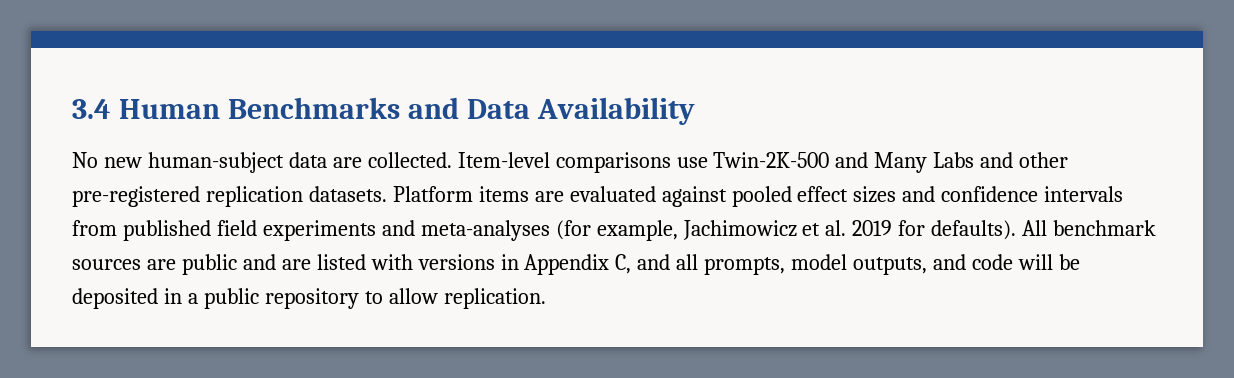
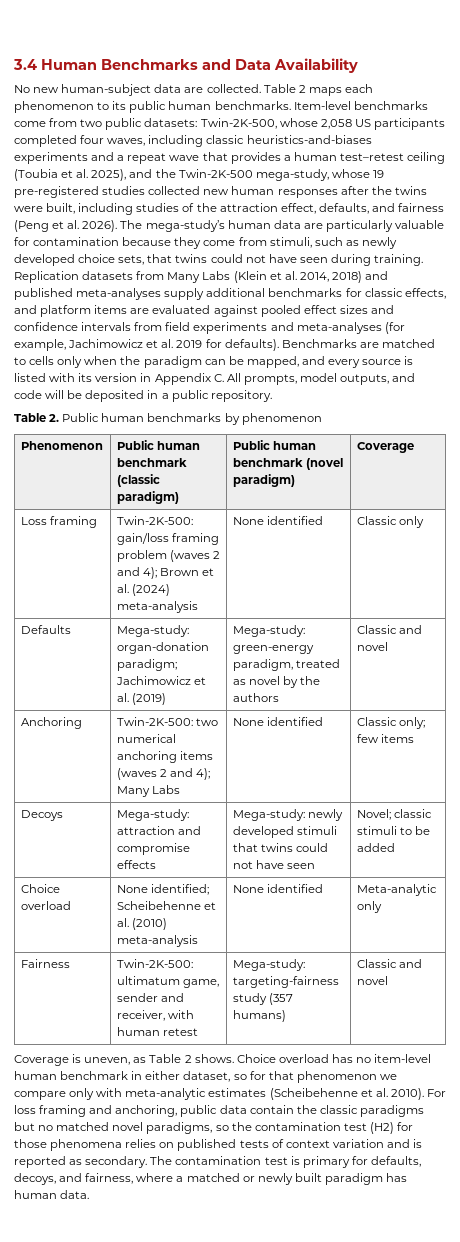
[457,152,1069,173] [72,186,473,207] Item-level comparisons use Twin-2K-500 and Many Labs and other pre-registered replication datasets. Platform -> [263,84,373,96] [14,101,428,113] [14,118,445,130] [14,135,372,147] [14,152,446,164] [14,169,384,181] [14,186,427,198] [14,203,445,215] [14,220,445,232] [14,237,397,249] [14,254,424,266] [14,271,389,283] [14,288,446,300] [14,305,92,317] Table 2 maps each phenomenon to its public human benchmarks. Item-level benchmarks come from two public datasets: Twin-2K-500, whose 2,058 US participants completed four waves, including classic heuristics-and-biases experiments and a repeat wave that provides a human test–retest ceiling (Toubia et al. 2025), and the Twin-2K-500 mega-study, whose 19 pre-registered studies collected new human responses after the twins were built, including studies of the attraction effect, defaults, and fairness (Peng et al. 2026). The mega-study’s human data are particularly valuable for contamination because they come from stimuli, such as newly developed choice sets, that twins could not have seen during training. Replication datasets from Many Labs (Klein et al. 2014, 2018) and published meta-analyses supply additional benchmarks for classic effects, and platform
[122,220,211,241] published -> (163, 326) none
[1022,220,1157,236] [72,254,699,275] All benchmark sources are public and are listed with versions in Appendix C, and all -> [281,339,435,348] [14,356,414,368] [14,373,241,385] Benchmarks are matched to cells only when the paradigm can be mapped, and every source is listed with its version in Appendix C. All
[264,288,546,309] repository to allow replication. -> [210,390,272,402] [14,413,322,425] [20,441,103,450] [116,440,200,450] [116,458,187,467] [116,474,160,487] [116,491,179,504] [232,440,316,450] [232,458,343,470] [232,474,295,487] [356,442,414,453] [20,516,97,528] [116,516,193,525] [116,533,219,545] [116,550,220,562] [116,567,215,579] [116,584,170,596] [116,601,198,613] [232,516,323,525] [356,516,424,528] [20,625,71,634] [116,625,189,637] [116,642,209,654] [116,659,177,671] [115,676,206,685] [116,693,166,705] [232,625,305,637] [232,645,314,654] [232,659,340,671] [232,676,321,688] [232,693,279,702] [356,625,422,634] [356,642,388,651] [20,717,82,729] [116,717,218,726] [116,734,176,743] [116,751,213,763] [116,768,211,780] [116,785,180,797] [232,717,323,726] [356,717,425,729] [356,734,414,743] [20,810,63,821] [116,809,189,821] [116,826,201,835] [116,843,190,855] [116,860,156,869] [232,809,343,821] [232,826,337,838] [232,843,328,852] [232,860,315,869] [356,809,432,820] [356,826,430,835] [356,843,395,852] [20,884,60,893] [20,901,71,910] [116,884,209,895] [116,901,216,910] [116,918,167,930] [116,935,198,947] [232,884,323,893] [356,884,437,896] [356,901,382,913] [20,959,70,968] [116,959,193,968] [116,976,219,988] [116,993,184,1002] [116,1010,194,1021] [116,1027,198,1036] [232,959,305,971] [232,976,339,988] [232,993,293,1005] [232,1010,286,1022] [356,959,422,968] [356,976,388,985] [14,1054,432,1066] [14,1071,397,1083] [14,1088,446,1100] [14,1105,424,1117] [14,1122,414,1134] [14,1139,423,1151] [14,1156,421,1168] [14,1173,408,1185] [14,1190,90,1199] repository. // Table 2. Public human benchmarks by phenomenon // Phenomenon | Public human benchmark (classic paradigm) | Public human benchmark (novel paradigm) | Coverage // Loss framing | Twin-2K-500: gain/loss framing problem (waves 2 and 4); Brown et al. (2024) meta-analysis | None identified | Classic only // Defaults | Mega-study: organ-donation paradigm; Jachimowicz et al. (2019) | Mega-study: green-energy paradigm, treated as novel by the authors | Classic and novel // Anchoring | Twin-2K-500: two numerical anchoring items (waves 2 and 4); Many Labs | None identified | Classic only; few items // Decoys | Mega-study: attraction and compromise effects | Mega-study: newly developed stimuli that twins could not have seen | Novel; classic stimuli to be added // Choice overload | None identified; Scheibehenne et al. (2010) meta-analysis | None identified | Meta-analytic only // Fairness | Twin-2K-500: ultimatum game, sender and receiver, with human retest | Mega-study: targeting-fairness study (357 humans) | Classic and novel // Coverage is uneven, as Table 2 shows. Choice overload has no item-level human benchmark in either dataset, so for that phenomenon we compare only with meta-analytic estimates (Scheibehenne et al. 2010). For loss framing and anchoring, public data contain the classic paradigms but no matched novel paradigms, so the contamination test (H2) for those phenomena relies on published tests of context variation and is reported as secondary. The contamination test is primary for defaults, decoys, and fairness, where a matched or newly built paradigm has human data.

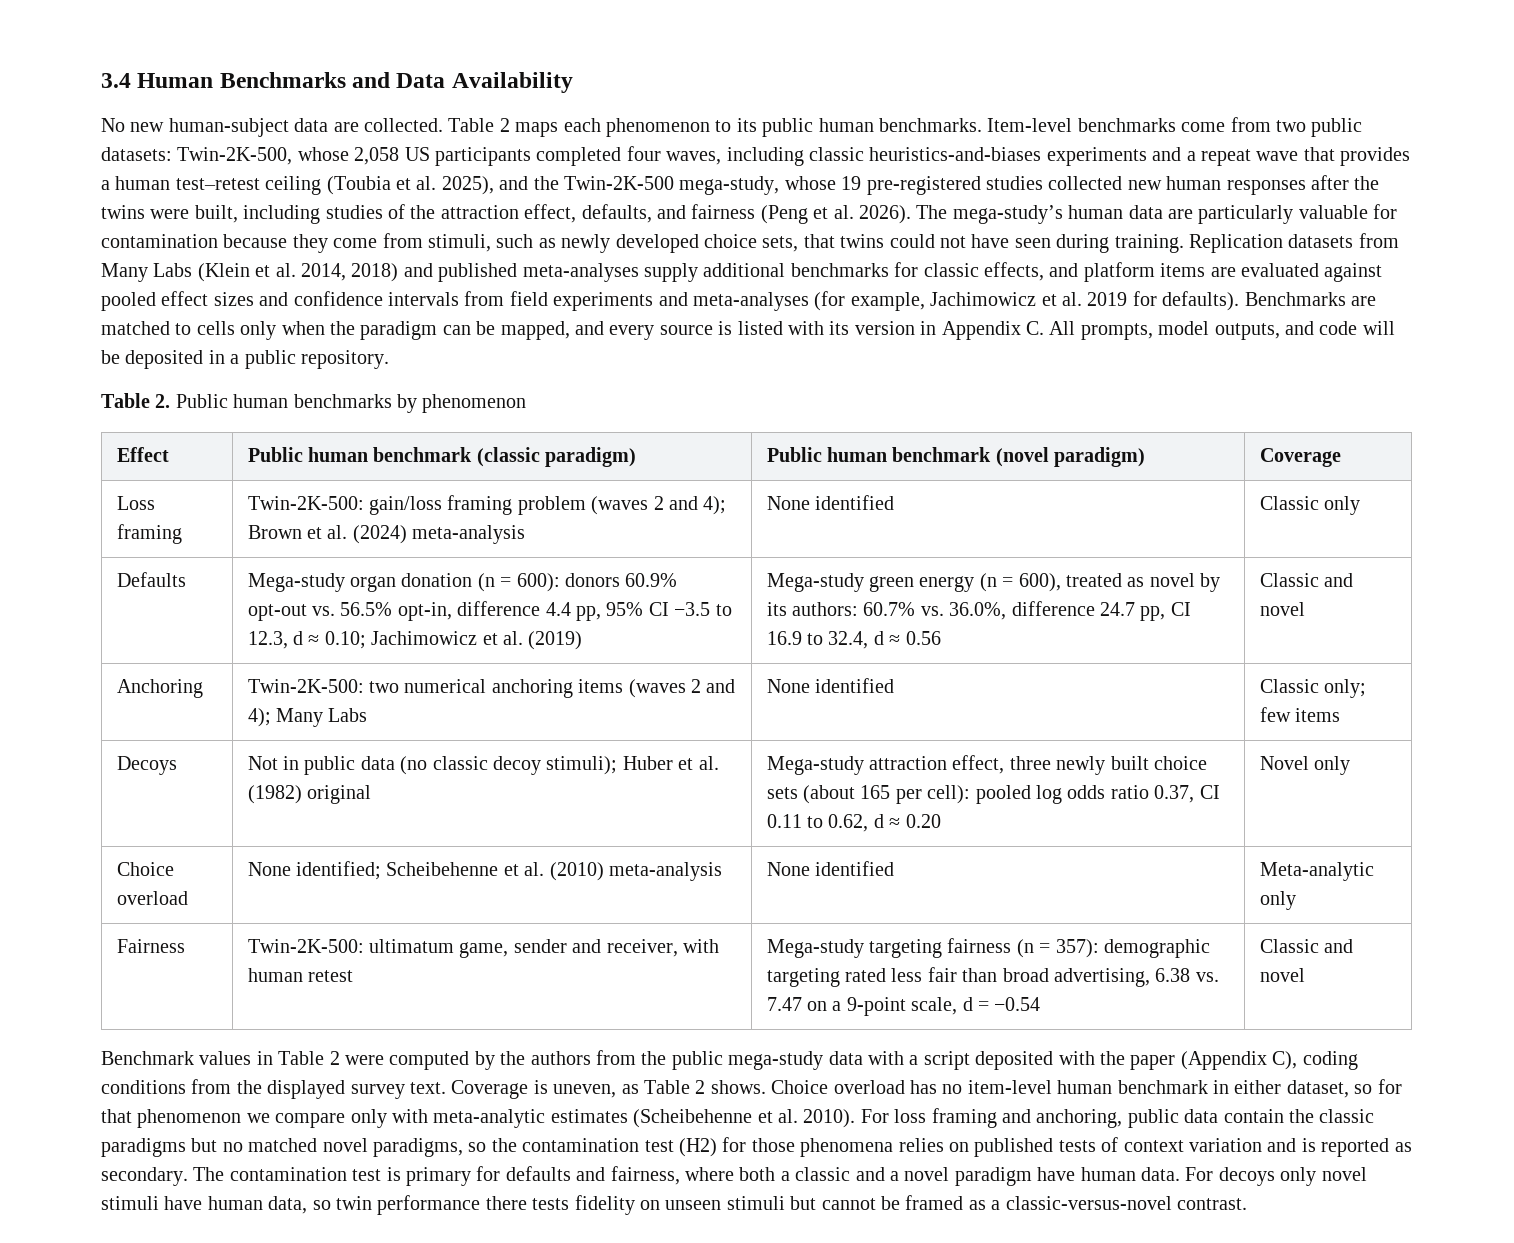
[20,441,103,450] Phenomenon -> [116,447,169,462] Effect
[116,625,189,637] [116,642,209,654] [116,659,177,671] [115,676,206,685] [116,693,166,705] [232,625,305,637] [232,645,314,654] [232,659,340,671] [232,676,321,688] [232,693,279,702] Mega-study: organ-donation paradigm; Jachimowicz et al. (2019) | Mega-study: green-energy paradigm, treated as novel by the authors -> [247,573,678,592] [247,601,732,621] [247,631,583,650] [766,573,1221,592] [766,601,1191,621] [766,631,941,649] Mega-study organ donation (n = 600): donors 60.9% opt-out vs. 56.5% opt-in, difference 4.4 pp, 95% CI −3.5 to 12.3, d ≈ 0.10; Jachimowicz et al. (2019) | Mega-study green energy (n = 600), treated as novel by its authors: 60.7% vs. 36.0%, difference 24.7 pp, CI 16.9 to 32.4, d ≈ 0.56
[116,809,189,821] [116,826,201,835] [116,843,190,855] [116,860,156,869] [232,809,343,821] [232,826,337,838] [232,843,328,852] [232,860,315,869] [356,809,432,820] [356,826,430,835] [356,843,395,852] Mega-study: attraction and compromise effects | Mega-study: newly developed stimuli that twins could not have seen | Novel; classic stimuli to be added -> [247,756,719,775] [247,785,371,804] [766,755,1207,775] [766,785,1220,804] [766,814,941,832] [1259,756,1350,775] Not in public data (no classic decoy stimuli); Huber et al. (1982) original | Mega-study attraction effect, three newly built choice sets (about 165 per cell): pooled log odds ratio 0.37, CI 0.11 to 0.62, d ≈ 0.20 | Novel only
[232,959,305,971] [232,976,339,988] [232,993,293,1005] [232,1010,286,1022] [356,959,422,968] [356,976,388,985] Mega-study: targeting-fairness study (357 humans) | Classic and novel // -> [766,938,1210,958] [766,967,1219,987] [766,997,1041,1016] [1259,939,1353,953] [1259,968,1305,982] [101,1050,1358,1070] [101,1079,446,1099] Mega-study targeting fairness (n = 357): demographic targeting rated less fair than broad advertising, 6.38 vs. 7.47 on a 9-point scale, d = −0.54 | Classic and novel // Benchmark values in Table 2 were computed by the authors from the public mega-study data with a script deposited with the paper (Appendix C), coding conditions from the displayed survey text.
[370,1156,421,1167] [14,1173,56,1185] defaults, decoys, -> [505,1166,571,1181] defaults
[176,1173,408,1185] [14,1190,90,1199] a matched or newly built paradigm has human data. -> [739,1167,1367,1186] [101,1195,1247,1215] both a classic and a novel paradigm have human data. For decoys only novel stimuli have human data, so twin performance there tests fidelity on unseen stimuli but cannot be framed as a classic-versus-novel contrast.

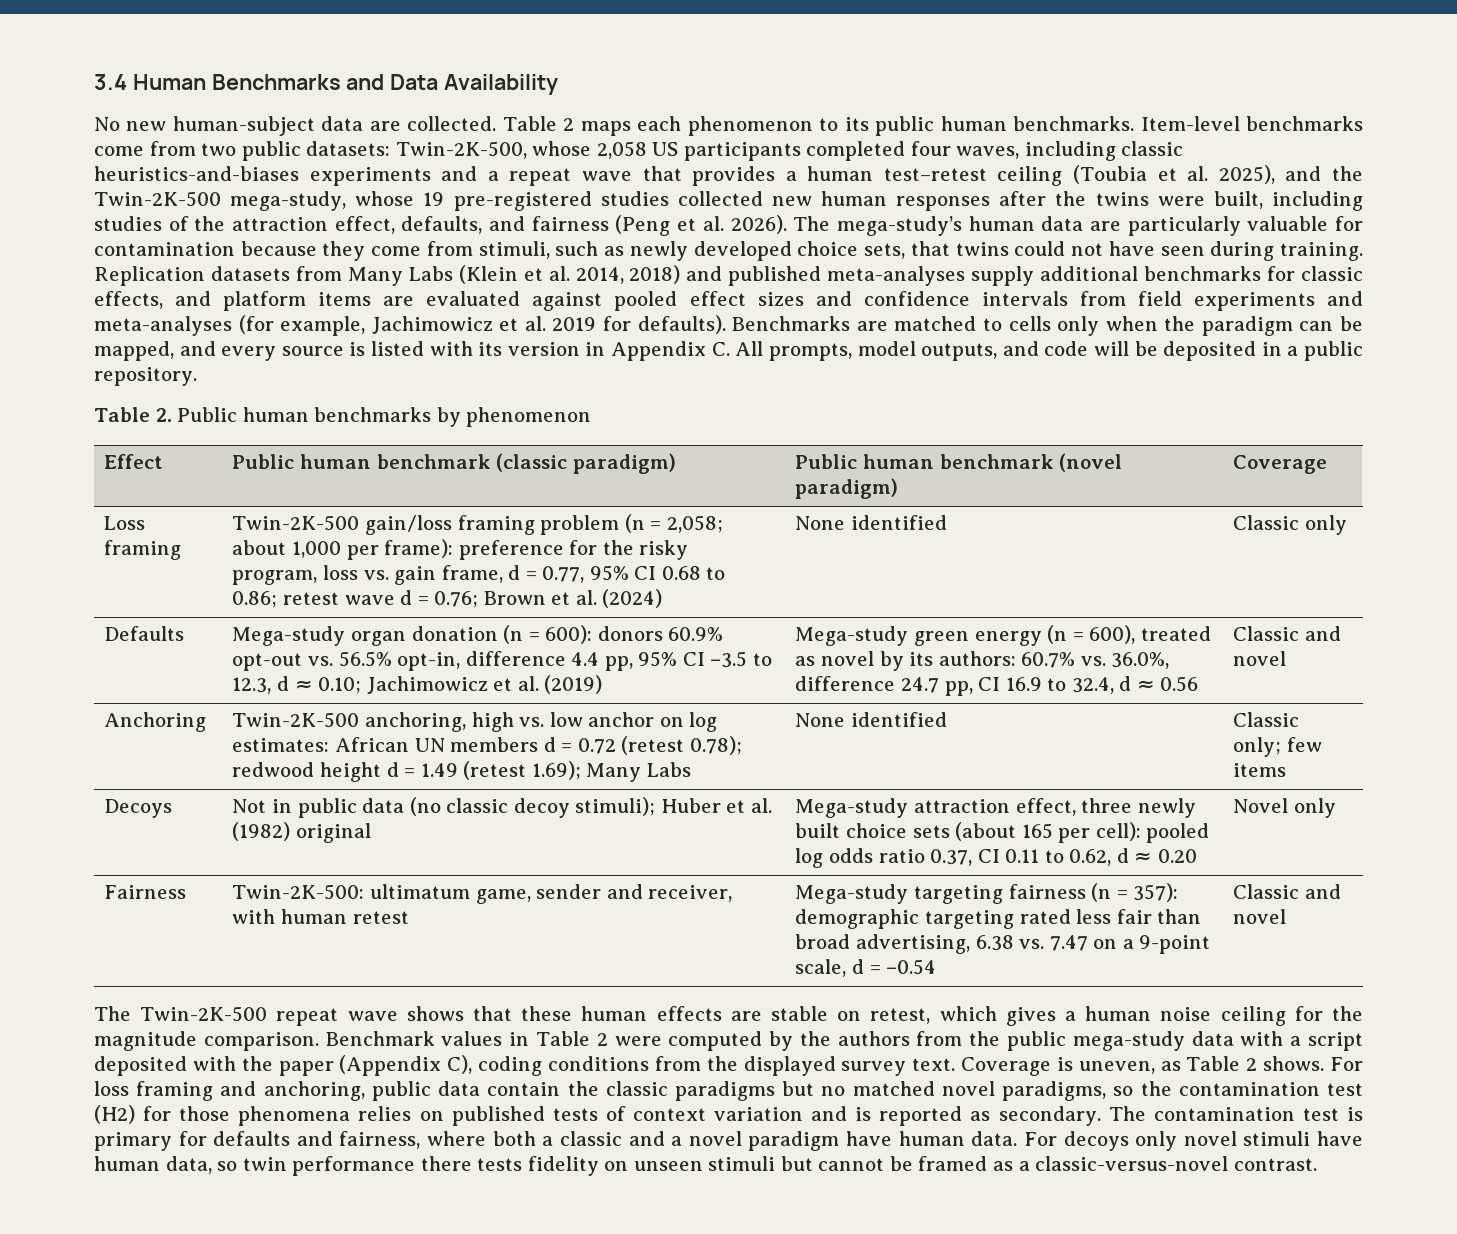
[247,496,364,510] Twin-2K-500: -> [232,515,360,531] Twin-2K-500
[591,496,727,515] (waves 2 and 4); -> [624,514,723,533] [232,539,689,560] [232,565,726,585] [232,590,479,608] (n = 2,058; about 1,000 per frame): preference for the risky program, loss vs. gain frame, d = 0.77, 95% CI 0.68 to 0.86; retest wave d = 0.76;
[412,525,526,544] meta-analysis -> (663, 598) none
[247,679,736,698] [247,708,271,727] Twin-2K-500: two numerical anchoring items (waves 2 and 4); -> [232,712,718,732] [232,736,742,755] [232,761,581,782] Twin-2K-500 anchoring, high vs. low anchor on log estimates: African UN members d = 0.72 (retest 0.78); redwood height d = 1.49 (retest 1.69);
[116,862,174,876] [116,891,188,905] [247,861,722,881] [766,861,894,876] [1259,862,1374,881] [1259,891,1296,910] // Choice overload | None identified; Scheibehenne et al. (2010) meta-analysis | None identified | Meta-analytic only -> (1337, 808) none
(1305, 975) none -> [94,1006,1363,1026] [94,1031,319,1051] The Twin-2K-500 repeat wave shows that these human effects are stable on retest, which gives a human noise ceiling for the magnitude comparison.
[771,1079,1402,1098] [101,1109,856,1128] Choice overload has no item-level human benchmark in either dataset, so for that phenomenon we compare only with meta-analytic estimates (Scheibehenne et al. 2010). -> (1325, 1063) none

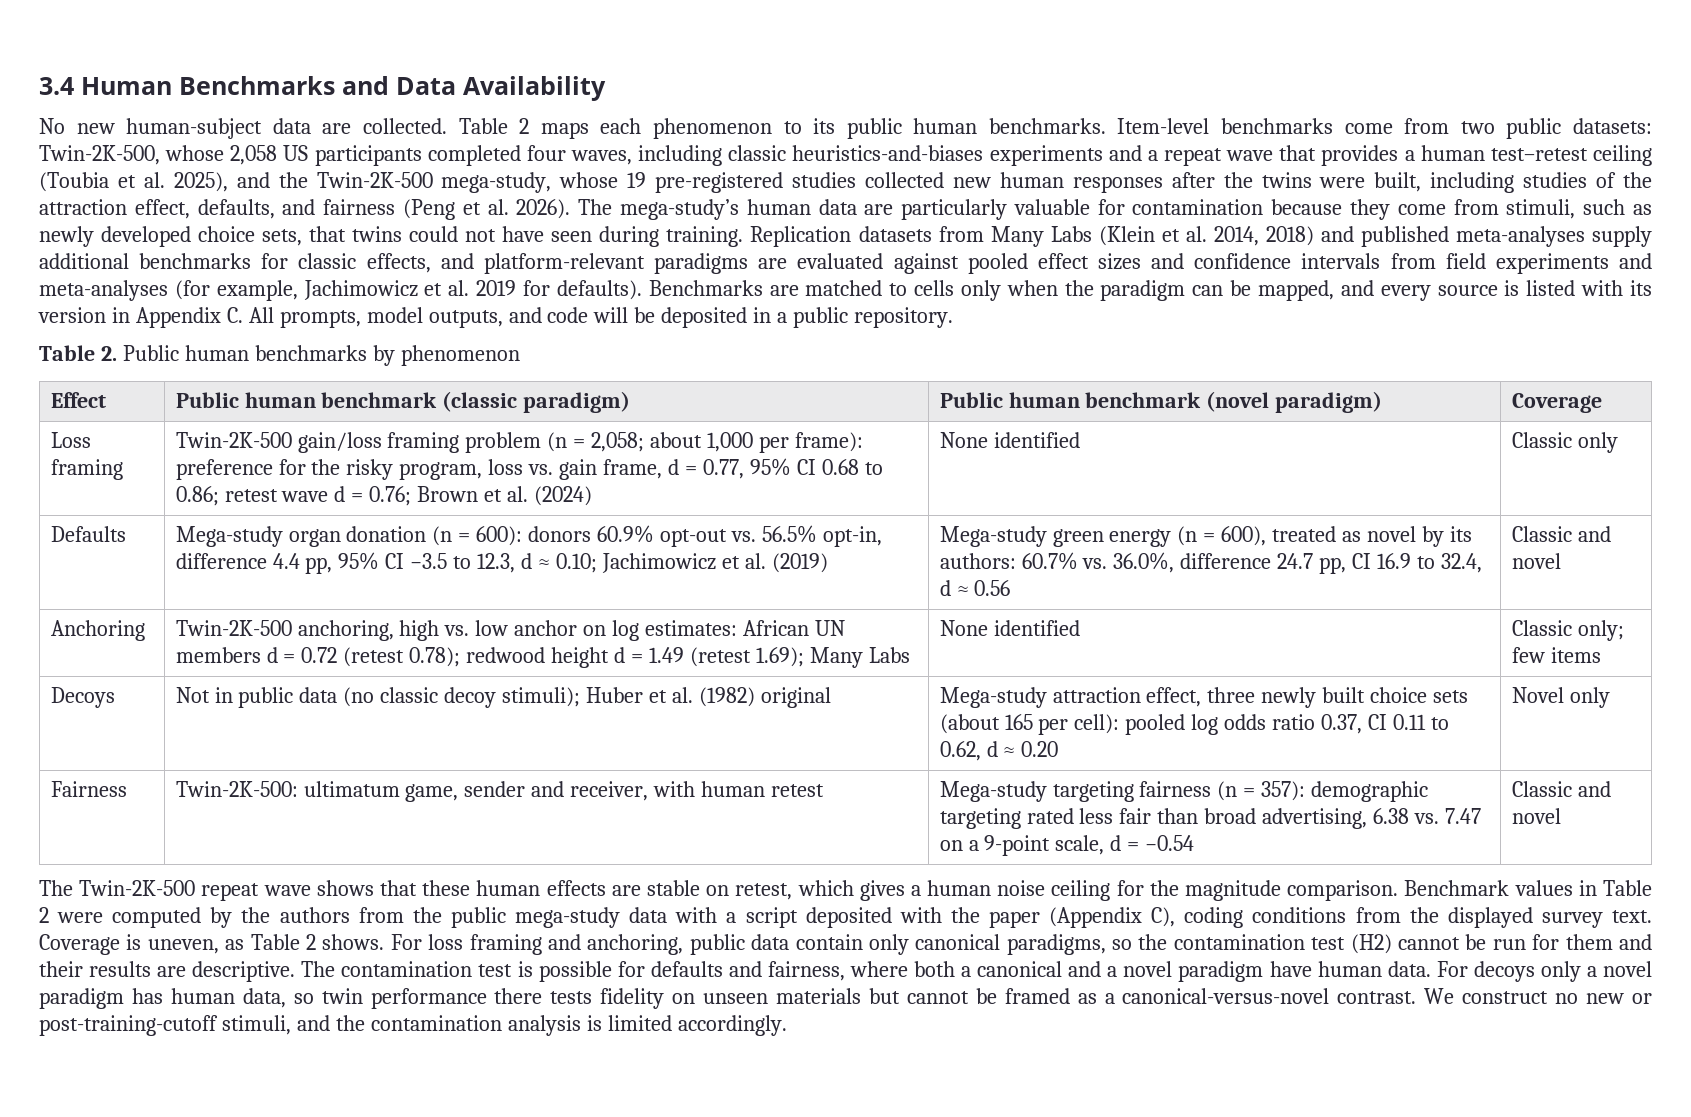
[223,291,372,311] platform items -> [483,253,749,274] platform-relevant paradigms
[567,1081,995,1101] the classic paradigms but no matched novel -> [868,934,1001,955] only canonical
[143,1106,1101,1126] for those phenomena relies on published tests of context variation and is reported as secondary. -> [1398,934,1652,950] [39,961,296,982] cannot be run for them and their results are descriptive.
[94,1132,172,1151] primary -> [538,961,612,982] possible
[559,1131,622,1146] classic -> [977,961,1063,977] canonical
[1183,1131,1364,1146] novel stimuli have -> [1586,961,1653,977] [39,988,163,1009] a novel paradigm has
[708,1156,776,1171] stimuli -> [776,988,862,1004] materials
[1035,1156,1317,1171] classic-versus-novel contrast. -> [1122,988,1653,1004] [39,1015,787,1036] canonical-versus-novel contrast. We construct no new or post-training-cutoff stimuli, and the contamination analysis is limited accordingly.

